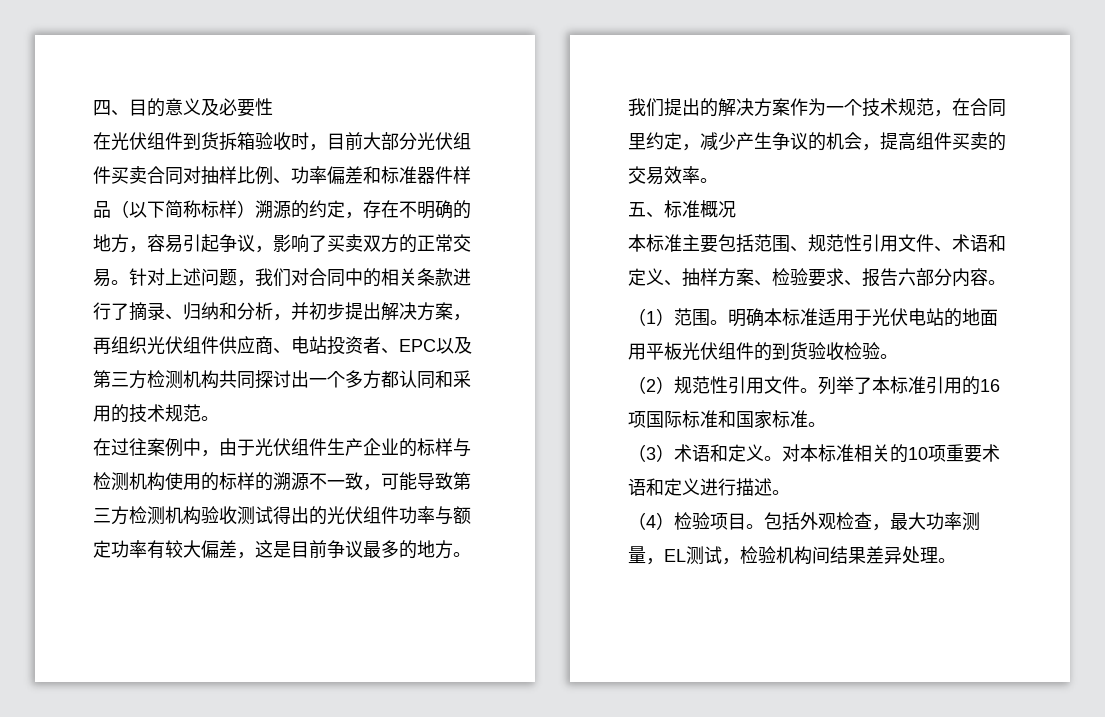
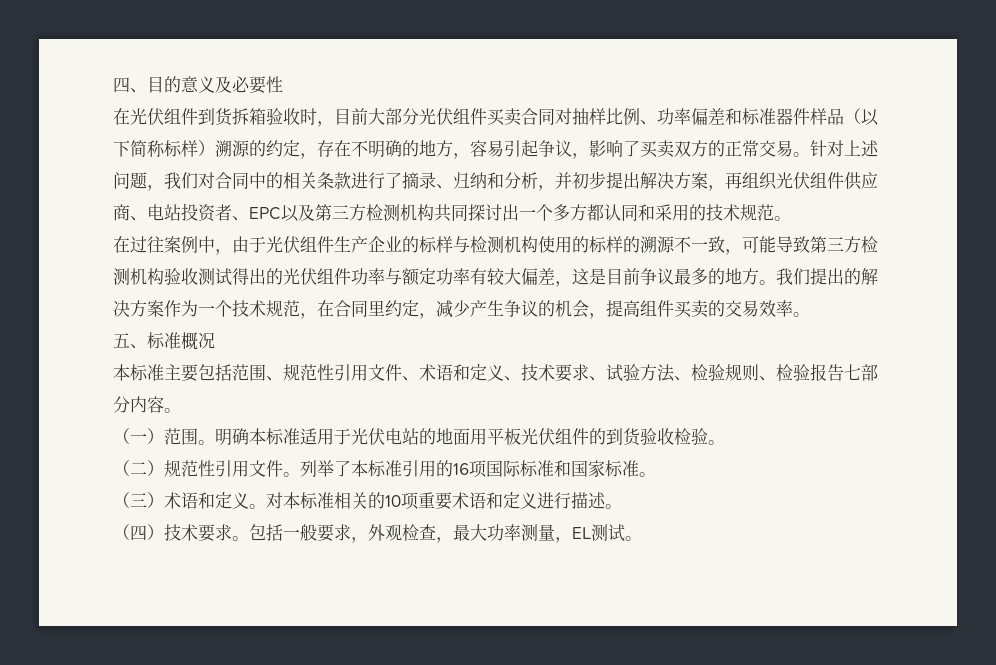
[682,268,916,287] 抽样方案、检验要求、报告六 -> [521,364,861,382] 技术要求、试验方法、检验规则、检验报告七
[646,311,656,324] 1 -> [130,433,147,443] 一
[646,379,656,392] 2 -> [130,462,147,475] 二
[646,447,656,460] 3 -> [130,493,147,507] 三
[646,512,800,530] 4）检验项目。包括 -> [130,524,368,543] 四）技术要求。包括一般要求，
[722,546,938,565] ，检验机构间结果差异处理 -> (625, 533) none

